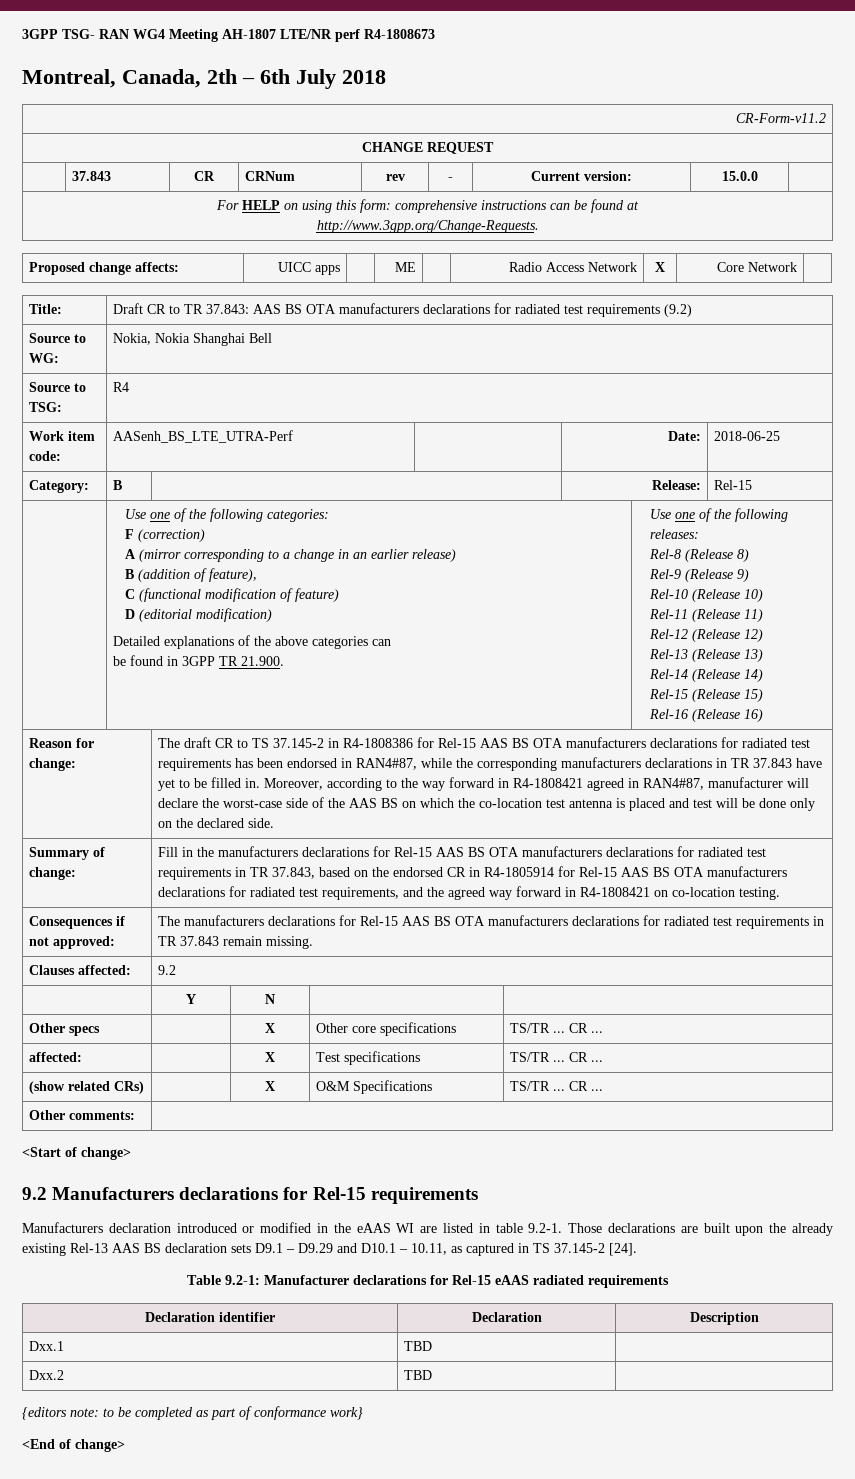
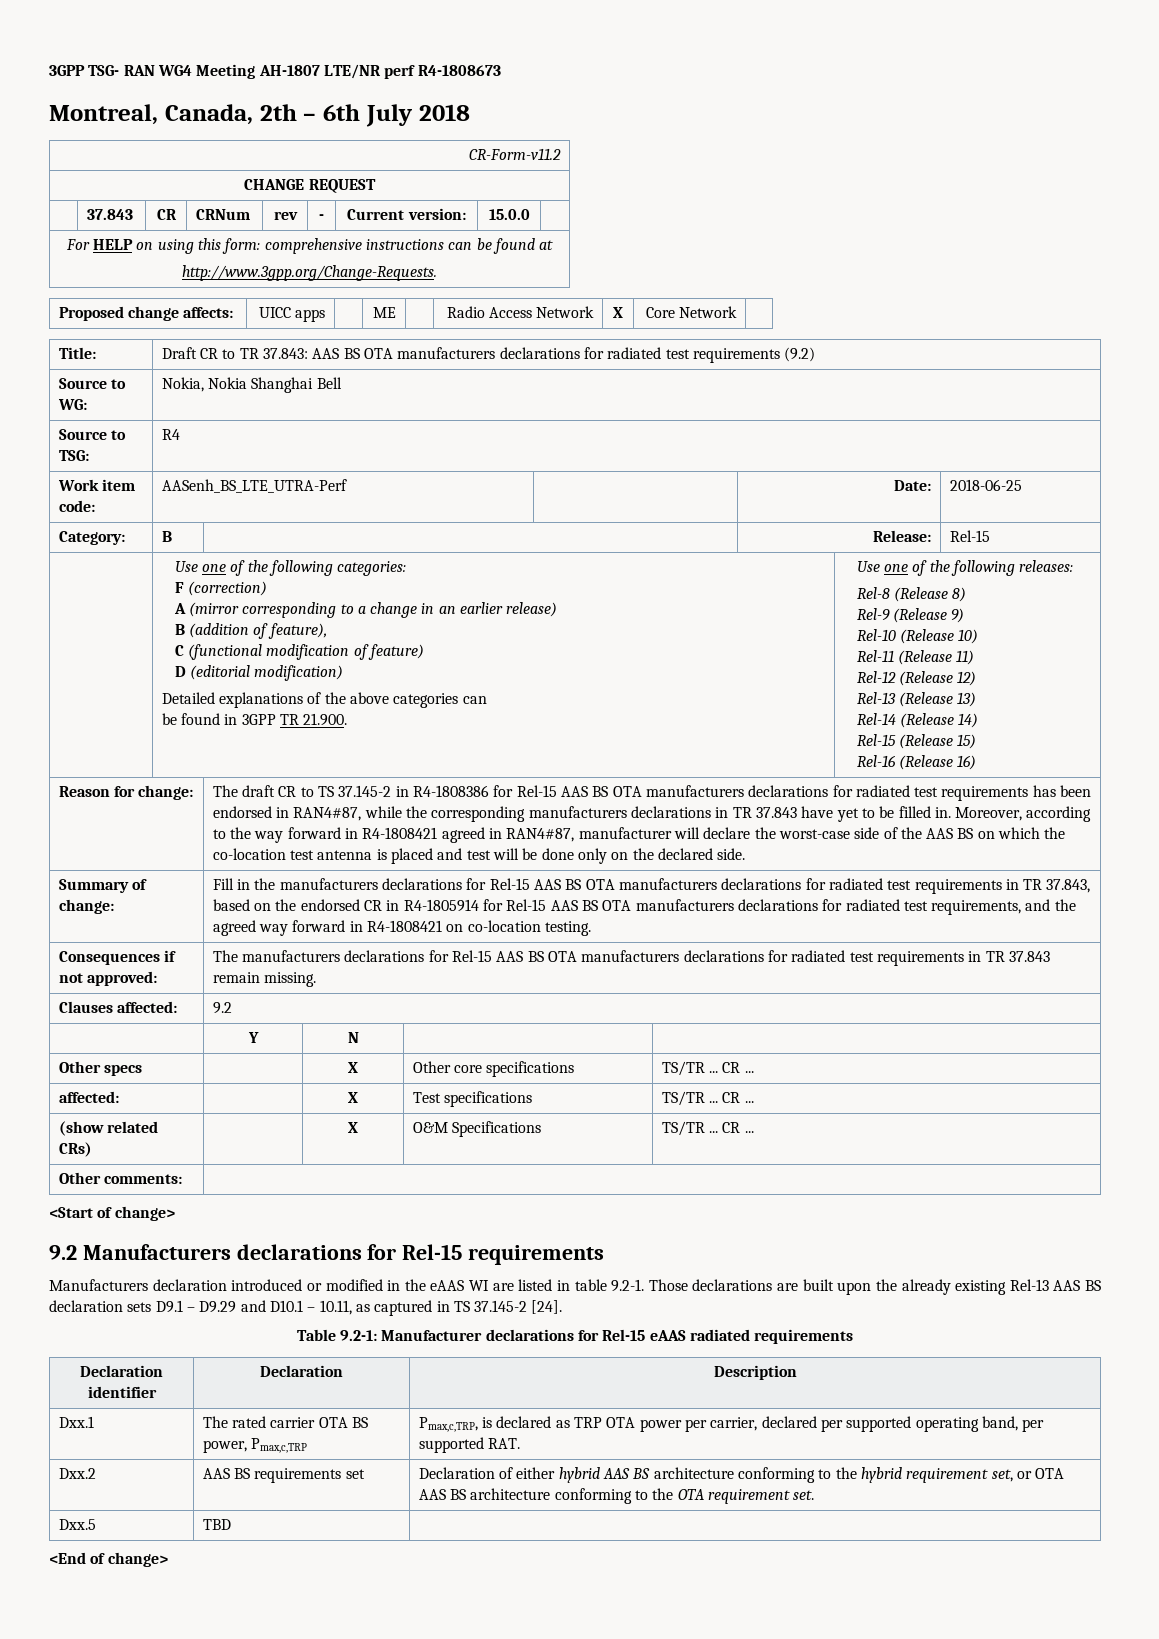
[404,1341,433,1351] [29,1370,65,1380] [404,1370,433,1380] [22,1406,363,1420] TBD | // Dxx.2 | TBD | // {editors note: to be completed as part of conformance work} -> [202,1416,369,1428] [202,1438,308,1453] [418,1416,1045,1432] [418,1437,521,1453] [58,1468,96,1479] [202,1468,365,1483] [418,1467,1065,1483] [418,1488,815,1504] [58,1519,96,1530] [202,1519,231,1530] The rated carrier OTA BS power, Pmax,c,TRP | Pmax,c,TRP, is declared as TRP OTA power per carrier, declared per supported operating band, per supported RAT. // Dxx.2 | AAS BS requirements set | Declaration of either hybrid AAS BS architecture conforming to the hybrid requirement set, or OTA AAS BS architecture conforming to the OTA requirement set. // Dxx.5 | TBD |

